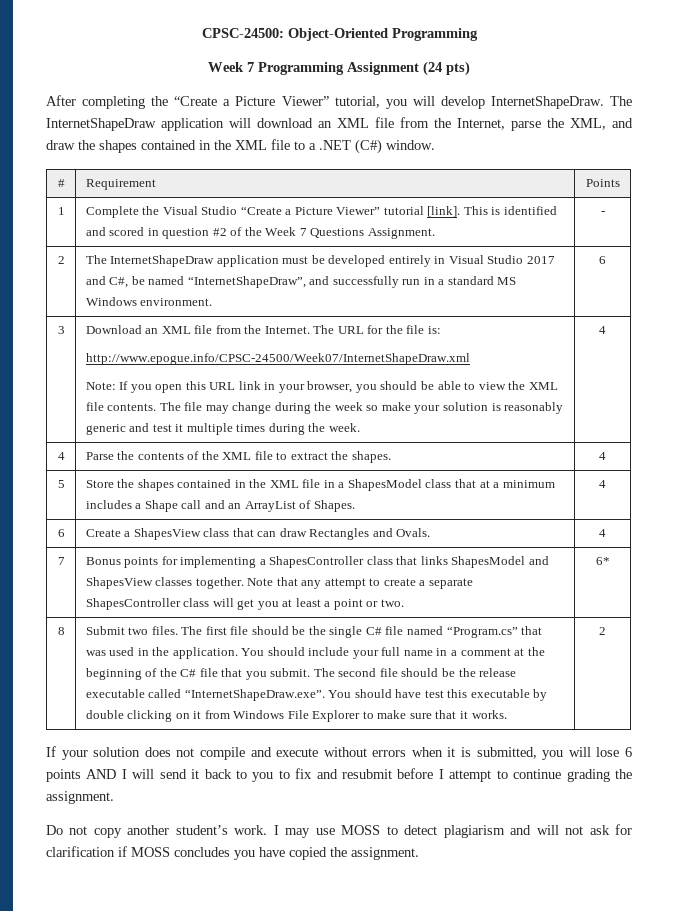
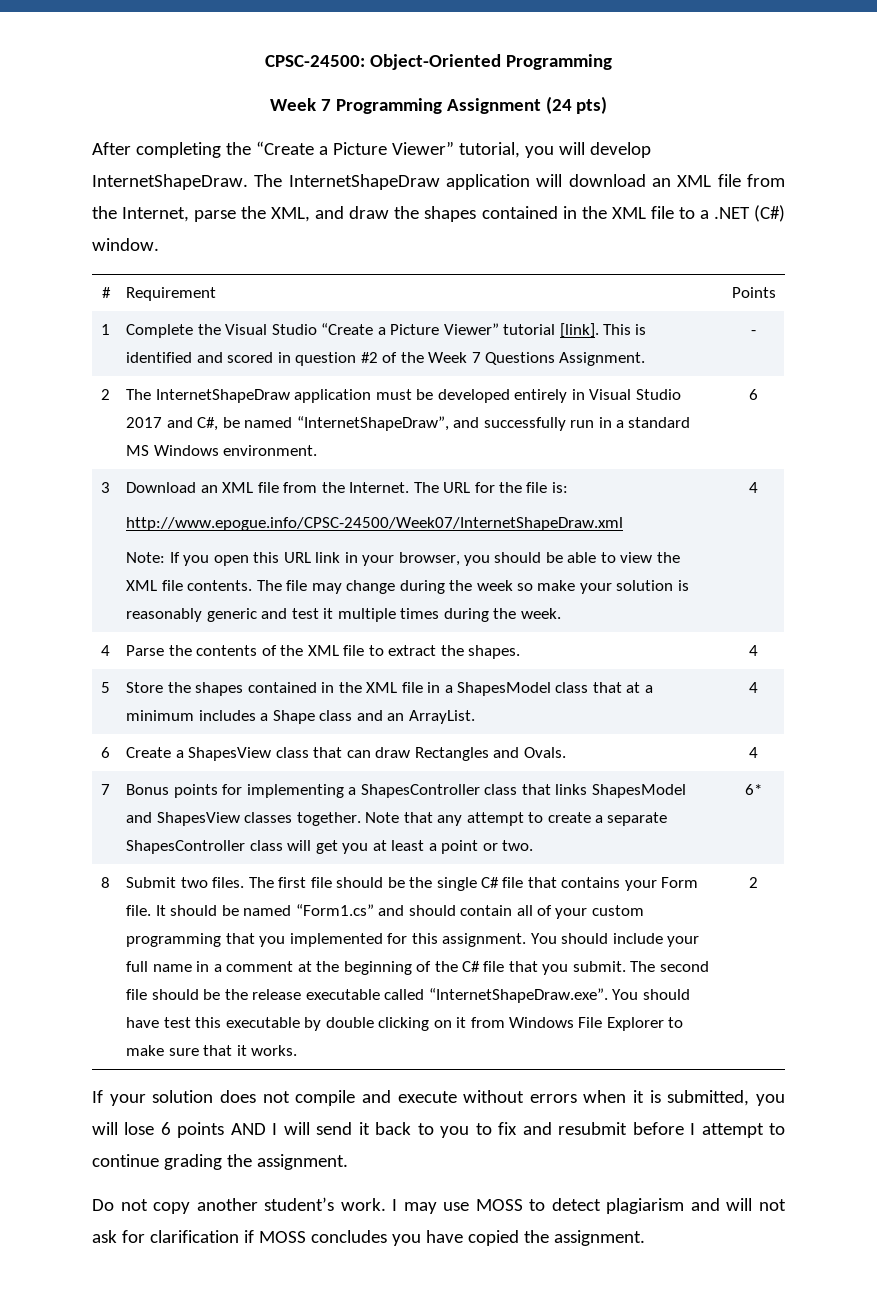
[181,500,202,509] call -> [319,710,353,721] class
[244,500,355,512] ArrayList of Shapes. -> [408,710,475,724] ArrayList.
[406,626,543,638] [85,647,238,659] named “Program.cs” that was used in the application. -> [527,877,699,891] [126,904,644,919] [126,933,527,947] that contains your Form file. It should be named “Form1.cs” and should contain all of your custom programming that you implemented for this assignment.

